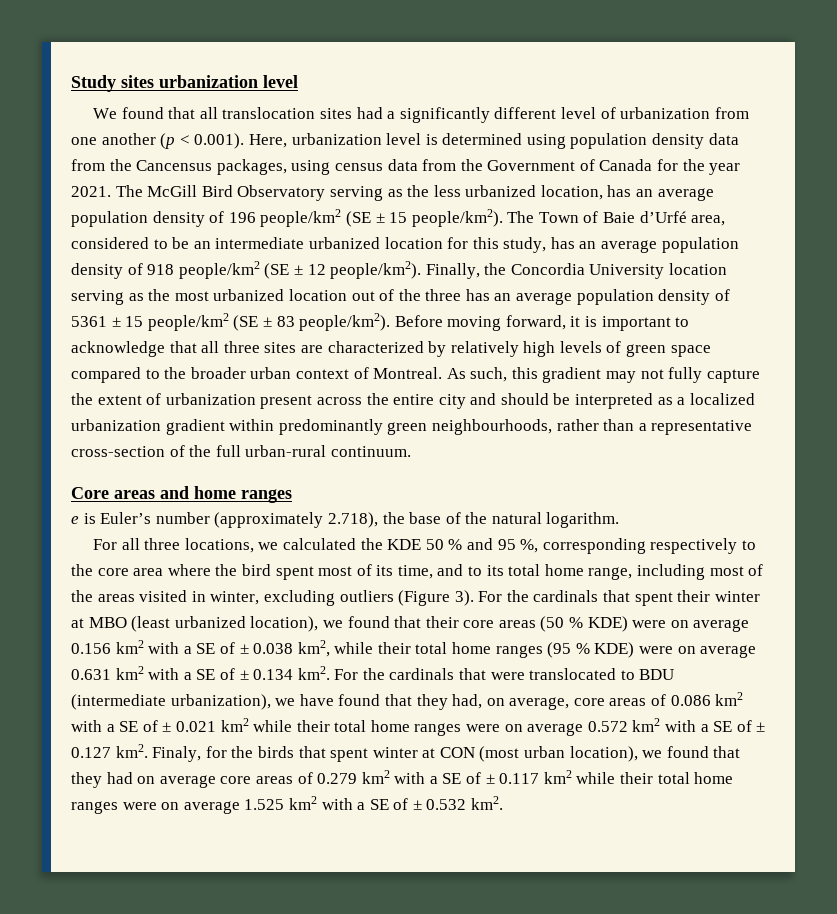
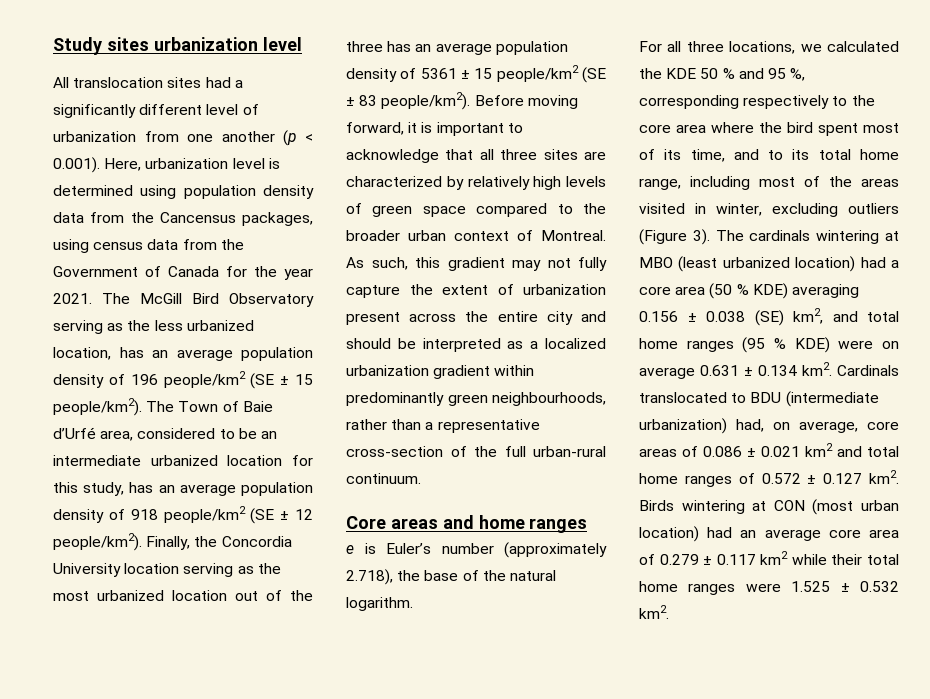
[93,107,218,119] We found that all -> [53,77,69,88] All
[478,590,760,606] [71,616,750,632] [71,640,411,657] For the cardinals that spent their winter at MBO (least urbanized location), we found that their core areas (50 % KDE) were on average 0.156 km2 with a SE of ± 0.038 km2, while their -> [715,230,899,244] [639,256,899,272] [639,283,859,299] [639,308,858,326] The cardinals wintering at MBO (least urbanized location) had a core area (50 % KDE) averaging 0.156 ± 0.038 (SE) km2, and
[115,666,675,680] [71,694,448,710] km2 with a SE of ± 0.134 km2. For the cardinals that were translocated to BDU (intermediate urbanization), we have found that they -> [744,362,899,376] [639,391,879,407] [639,418,727,434] ± 0.134 km2. Cardinals translocated to BDU (intermediate urbanization)
[715,692,744,706] [71,720,158,732] km2 with a SE of -> (742, 451) none
[253,718,766,736] [71,744,741,762] [71,772,156,788] while their total home ranges were on average 0.572 km2 with a SE of ± 0.127 km2. Finaly, for the birds that spent winter at CON (most urban location), we found that they had on -> [837,446,899,457] [639,470,899,487] [639,499,899,515] [639,526,757,542] and total home ranges of 0.572 ± 0.127 km2. Birds wintering at CON (most urban location) had an
[255,776,293,784] areas -> [869,529,899,538] area
[361,770,482,784] km2 with a SE of -> (699, 559) none
[161,796,409,814] on average 1.525 km2 with a SE of -> [791,581,831,592] 1.525

